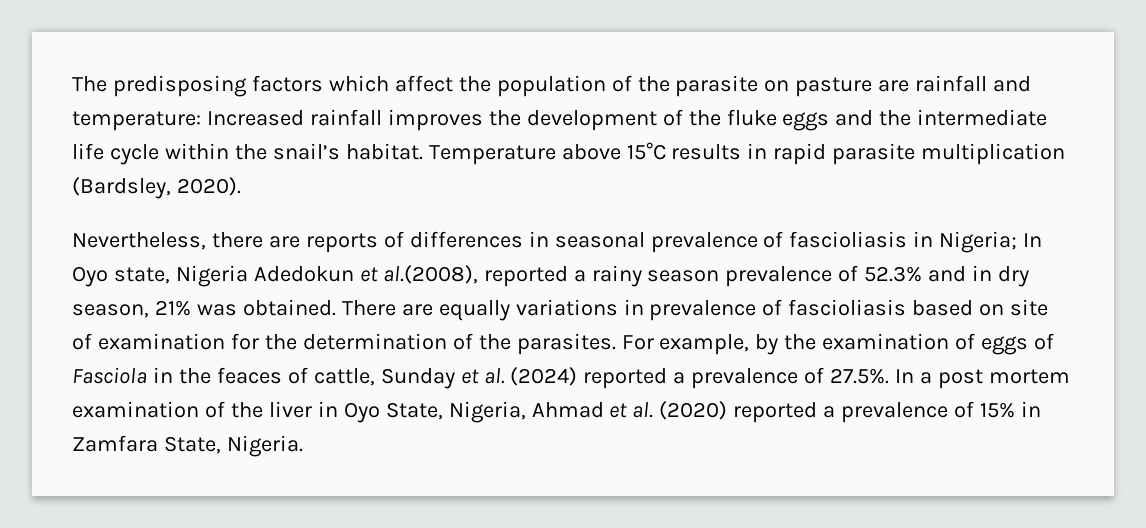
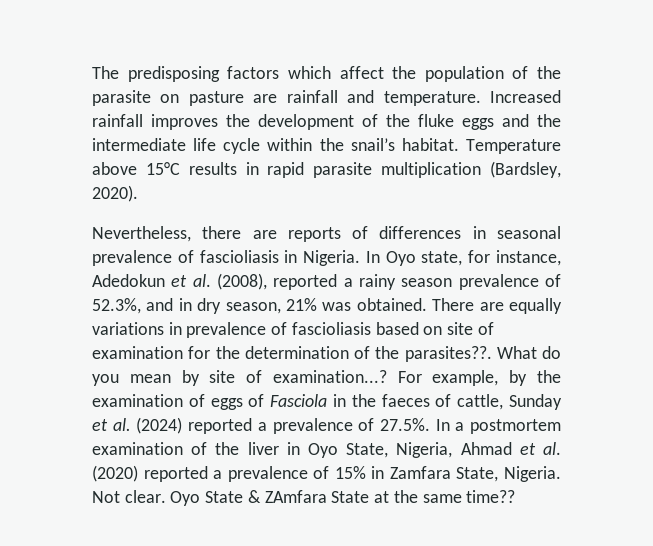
[72,111,201,131] temperature: -> [383,91,481,106] temperature.
[939,231,1018,253] Nigeria; -> [303,250,361,266] Nigeria.
[175,265,478,287] Nigeria Adedokun et al.(2008), -> [468,250,561,266] [92,273,267,290] for instance, Adedokun et al. (2008),
[864,266,923,282] 52.3% -> [92,298,141,314] 52.3%,
[516,333,616,355] parasites. -> [404,346,561,362] [92,370,387,386] parasites??. What do you mean by site of examination...?
[216,367,282,384] feaces -> [381,394,430,407] faeces
[937,369,1070,389] post mortem -> [469,419,561,434] postmortem
(303, 446) none -> [92,490,516,506] Not clear. Oyo State & ZAmfara State at the same time??

